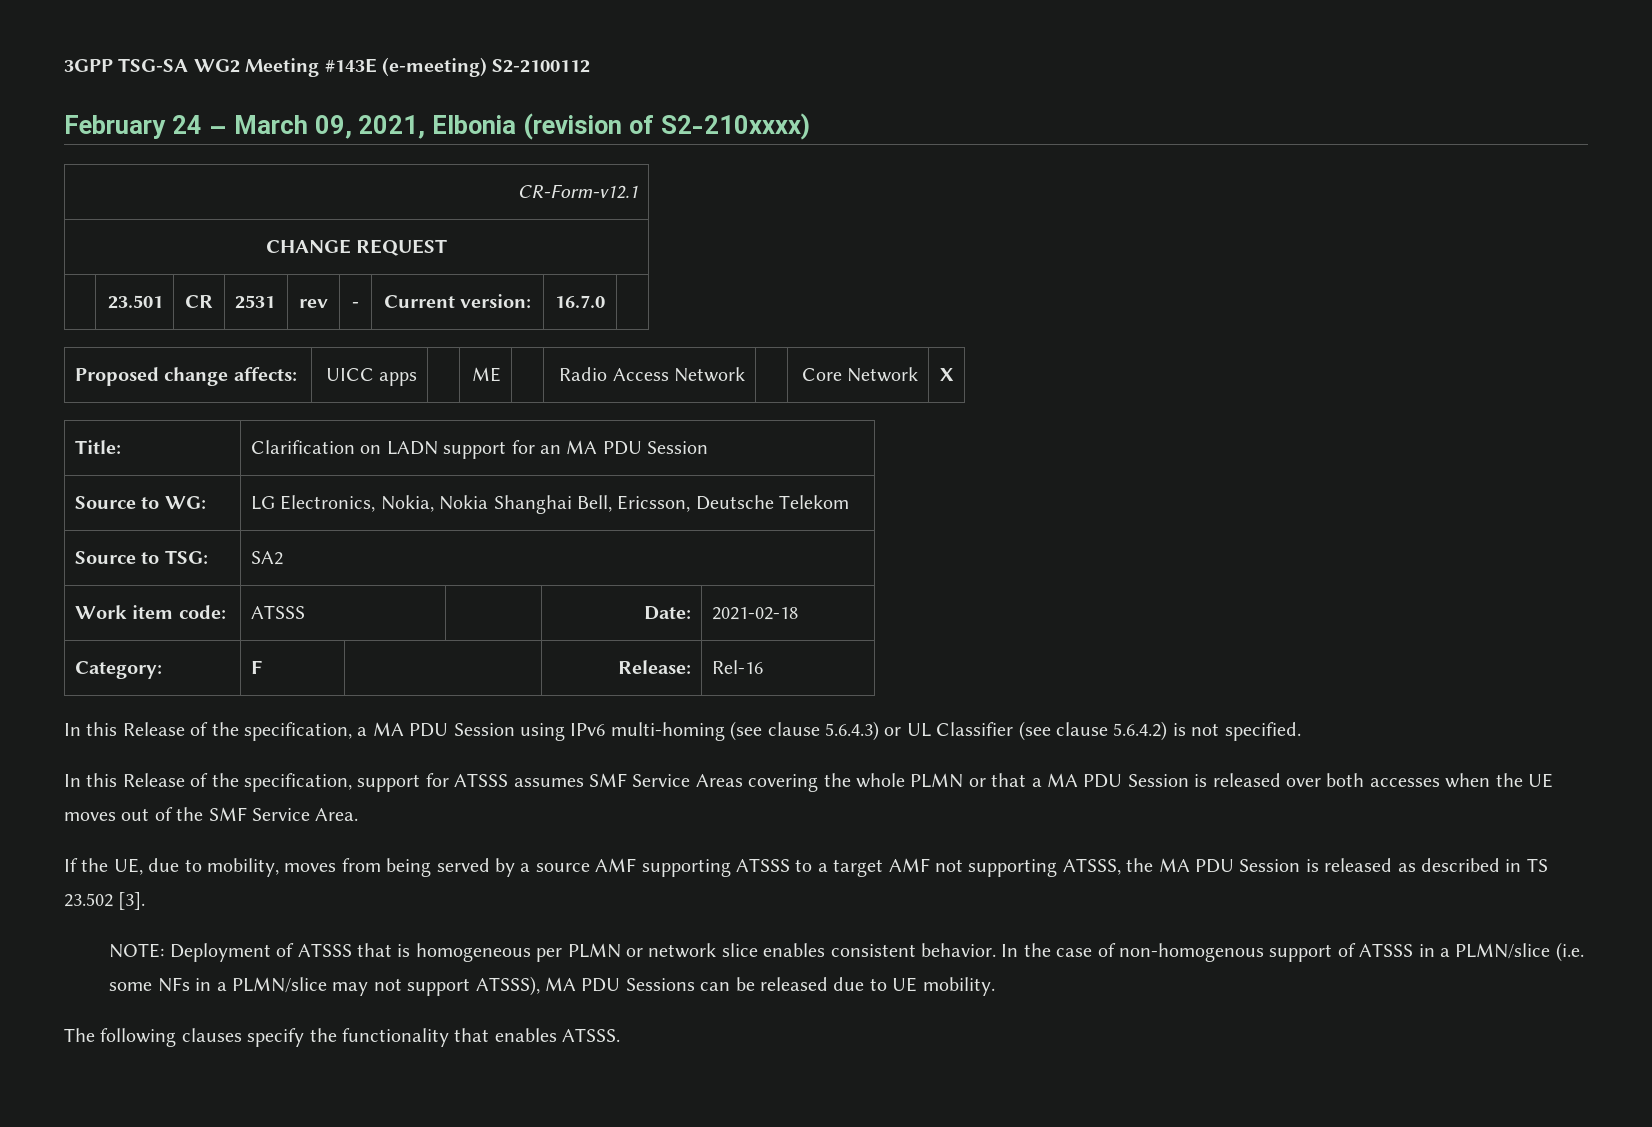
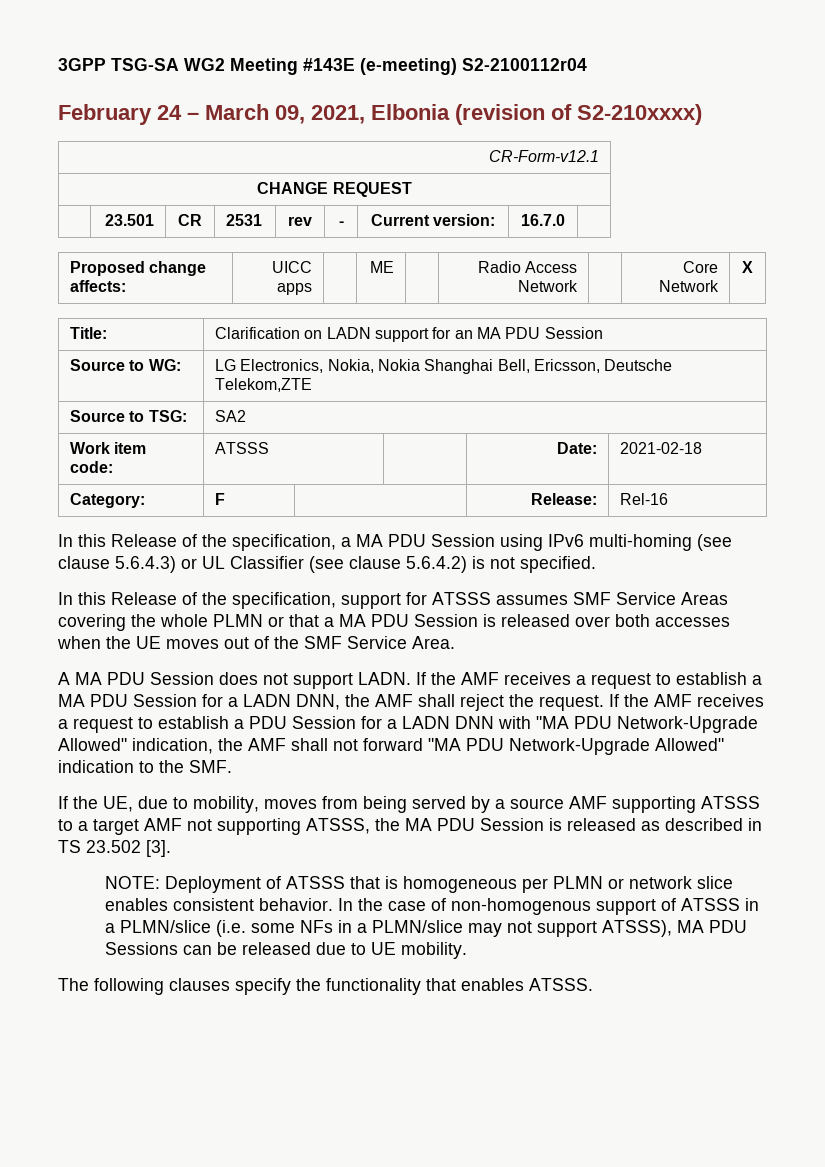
[492,59,591,73] S2-2100112 -> [462,58,587,71] S2-2100112r04
[779,495,850,509] Telekom -> [215,378,313,392] Telekom,ZTE
(359, 814) none -> [58,672,762,689] [58,694,764,711] [58,716,758,733] [58,738,724,755] [58,760,232,773] // A MA PDU Session does not support LADN. If the AMF receives a request to establish a MA PDU Session for a LADN DNN, the AMF shall reject the request. If the AMF receives a request to establish a PDU Session for a LADN DNN with "MA PDU Network-Upgrade Allowed" indication, the AMF shall not forward "MA PDU Network-Upgrade Allowed" indication to the SMF.

